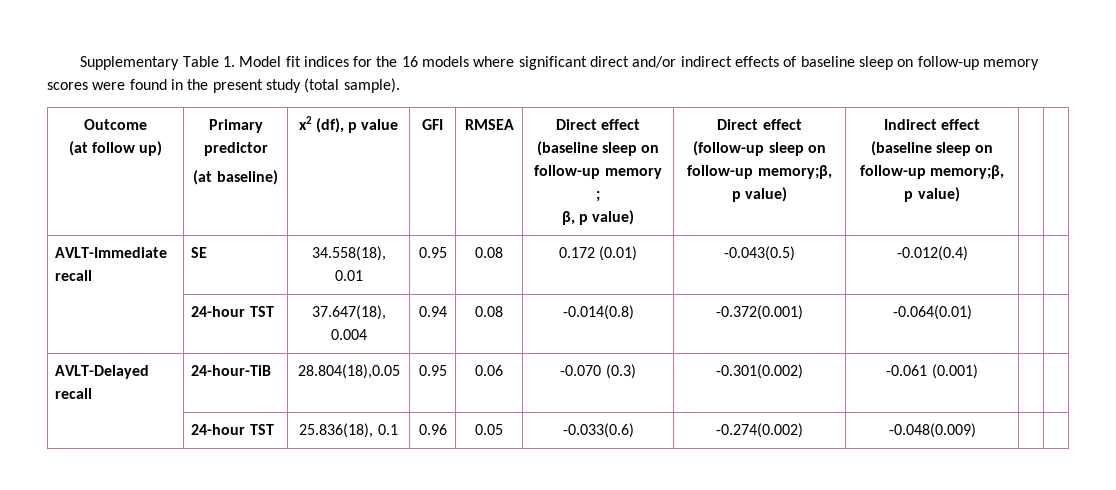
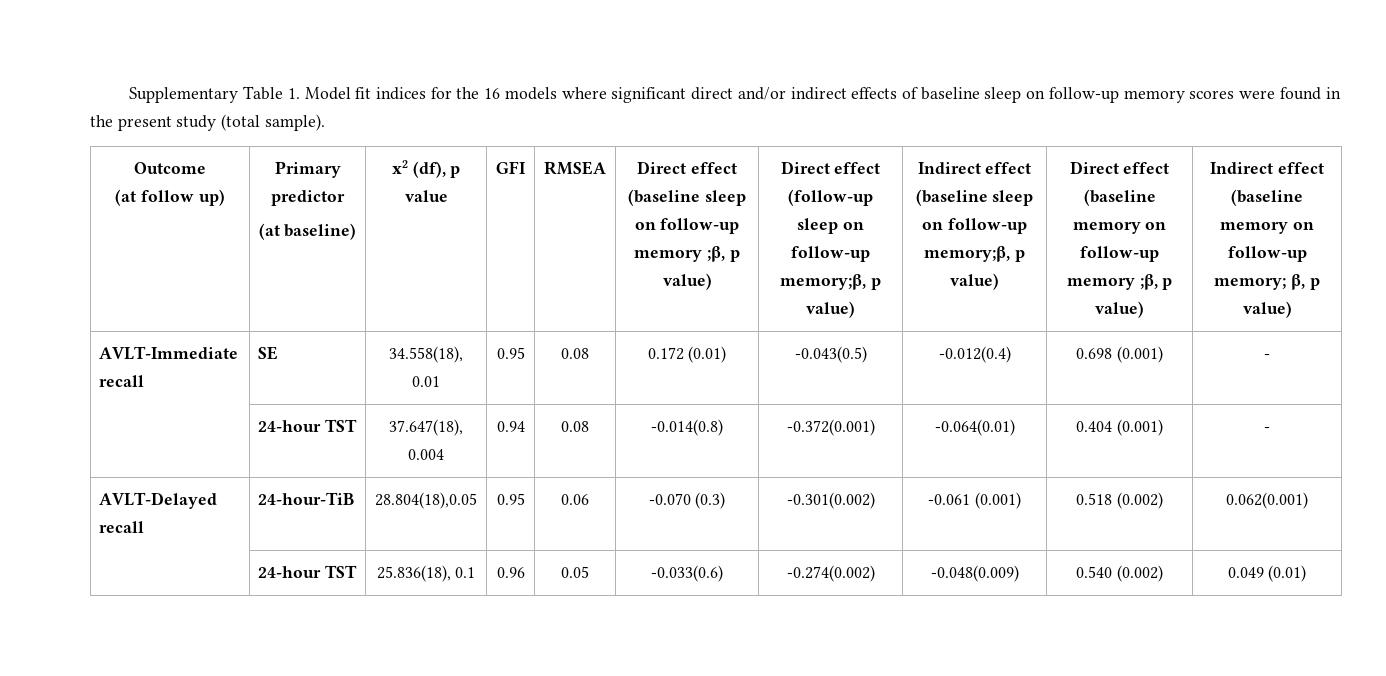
[596,191,600,202] [561,211,575,225] ; // β, -> [707,246,725,262] ;β,
(960, 194) | -> [1069,161,1170,174] [1083,189,1156,206] [1072,222,1167,234] [1080,246,1159,262] [1066,274,1173,290] [1095,301,1144,318] [1210,162,1324,174] [1231,189,1303,206] [1220,222,1314,234] [1227,246,1307,262] [1214,274,1320,290] [1242,301,1292,318] Direct effect (baseline memory on follow-up memory ;β, p value) | Indirect effect (baseline memory on follow-up memory; β, p value)
(968, 253) | -> [1076,346,1163,363] [1264,354,1270,359] 0.698 (0.001) | -
(972, 312) | -> [1076,419,1163,436] [1264,427,1270,432] 0.404 (0.001) | -
(978, 371) | -> [1076,492,1163,509] [1226,492,1308,509] 0.518 (0.002) | 0.062(0.001)
(976, 430) | -> [1076,565,1163,582] [1227,565,1307,582] 0.540 (0.002) | 0.049 (0.01)

